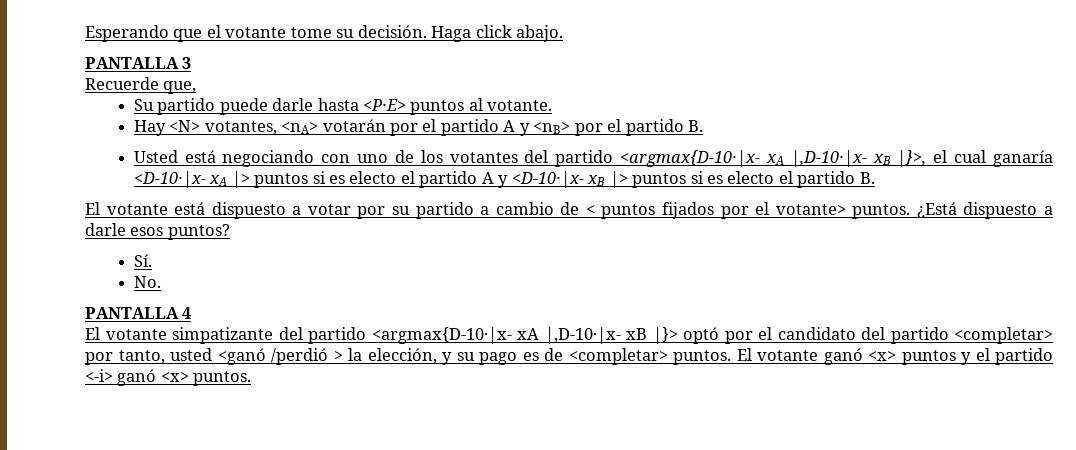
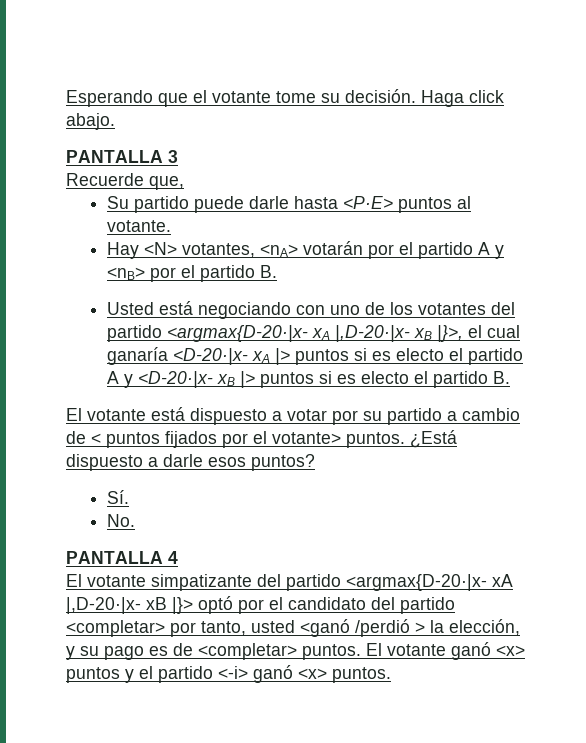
[620,150,867,167] <argmax{D-10·|x- xA |,D-10·|x- -> [166,325,410,342] <argmax{D-20·|x- xA |,D-20·|x-
[133,171,206,188] <D-10·|x- -> [172,348,248,365] <D-20·|x-
[511,171,584,188] <D-10·|x- -> [137,371,213,388] <D-20·|x-
[371,327,621,344] <argmax{D-10·|x- xA |,D-10·|x- -> [346,574,513,591] [66,597,141,614] <argmax{D-20·|x- xA |,D-20·|x-

